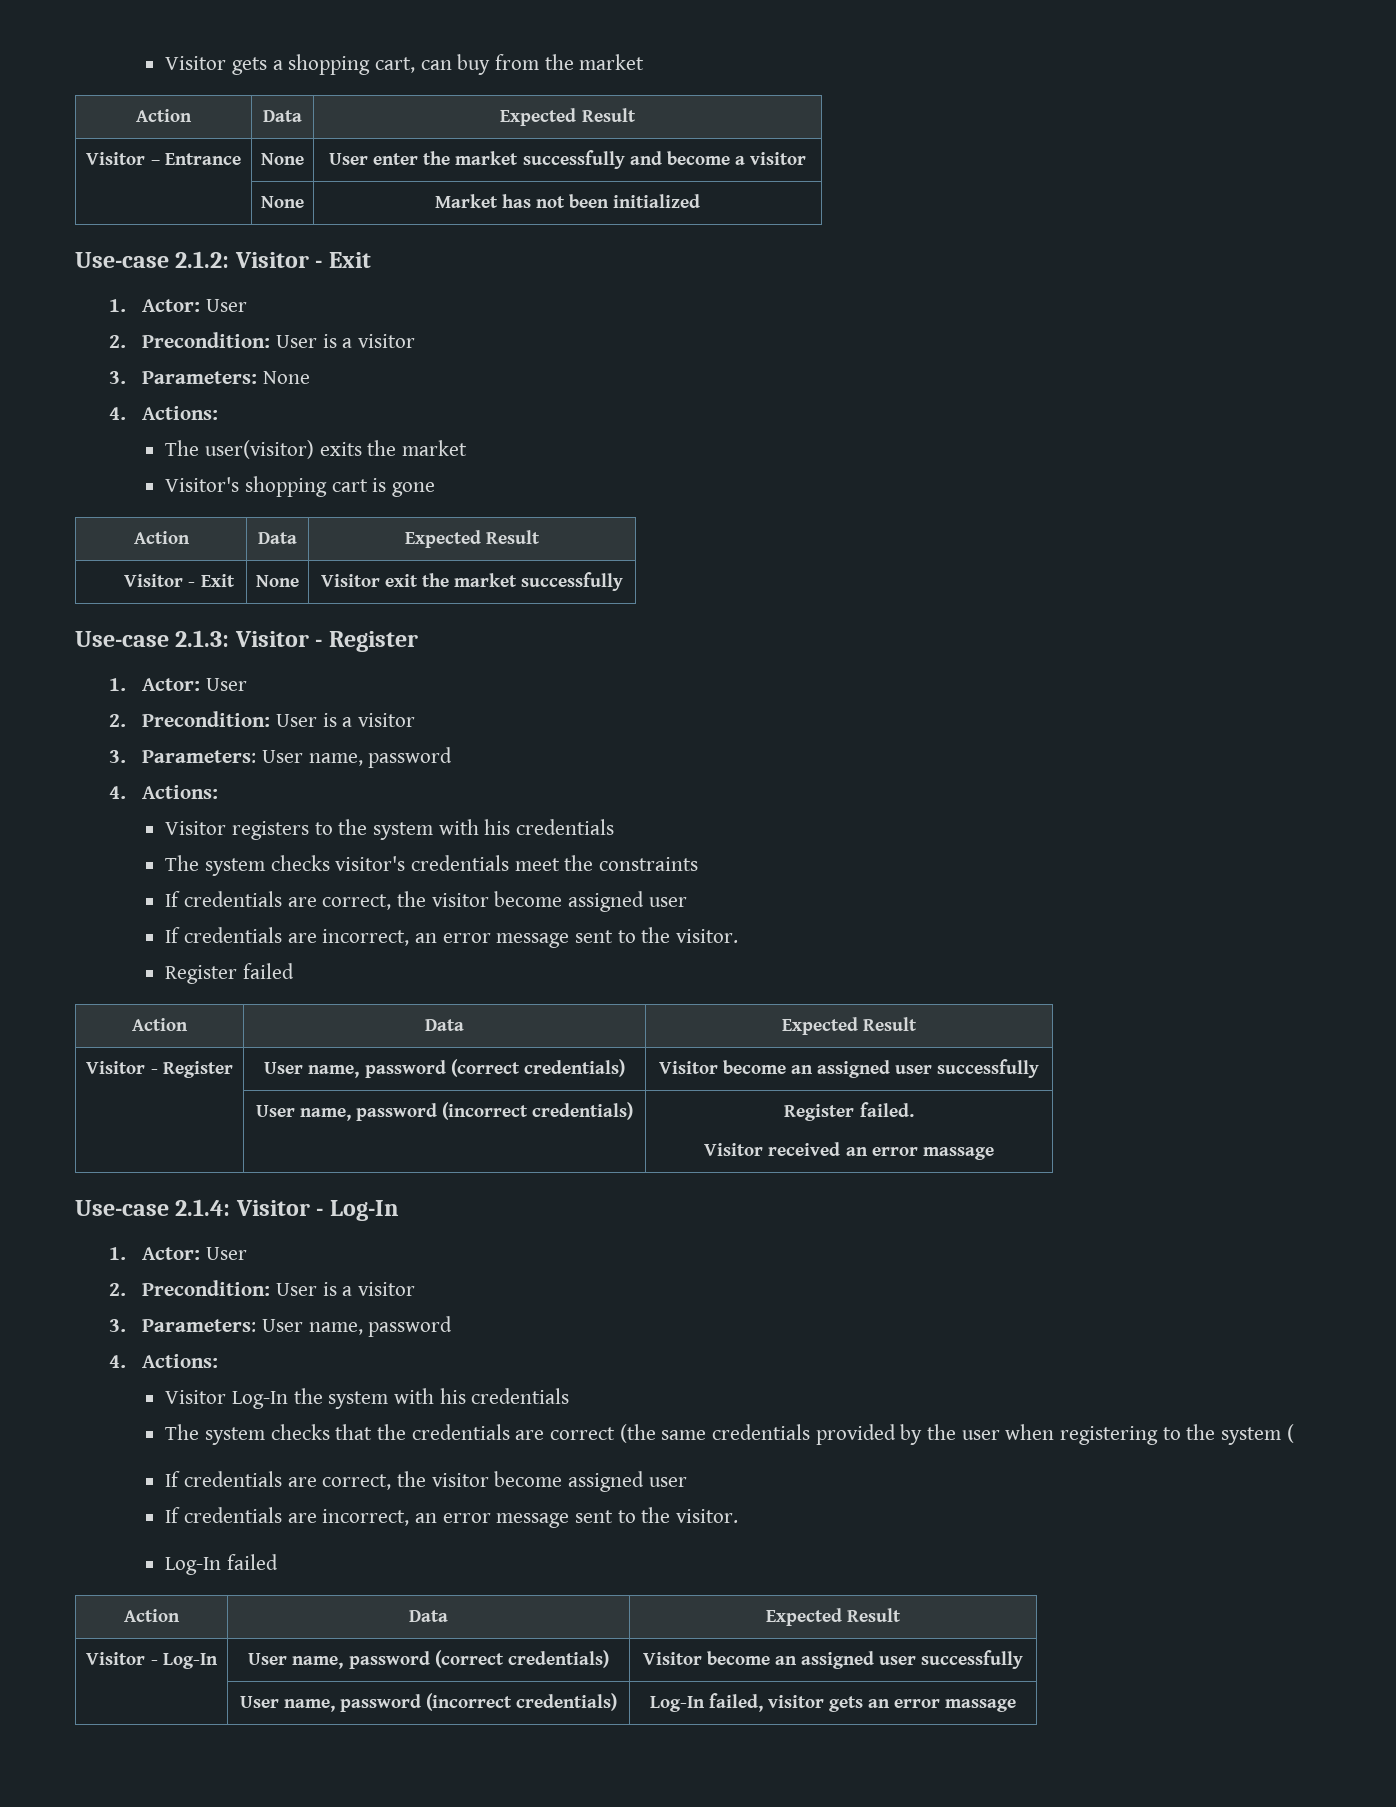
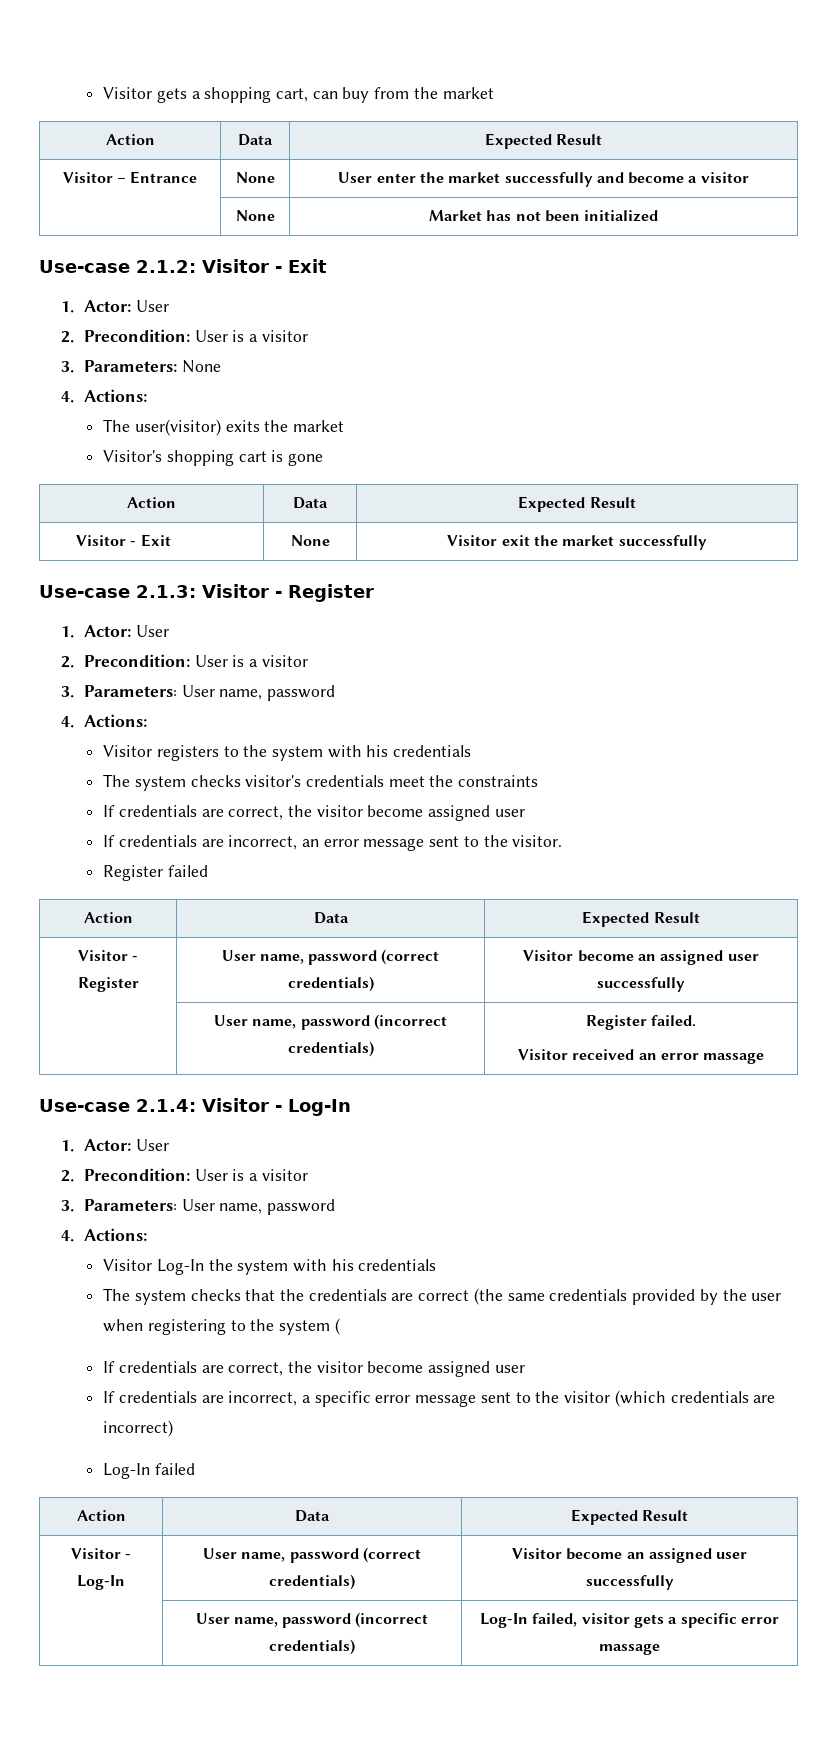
[414,1507,738,1528] an error message sent to the visitor. -> [302,1390,776,1407] [103,1420,174,1437] a specific error message sent to the visitor (which credentials are incorrect)
[868,1699,891,1708] an -> [668,1613,737,1628] a specific

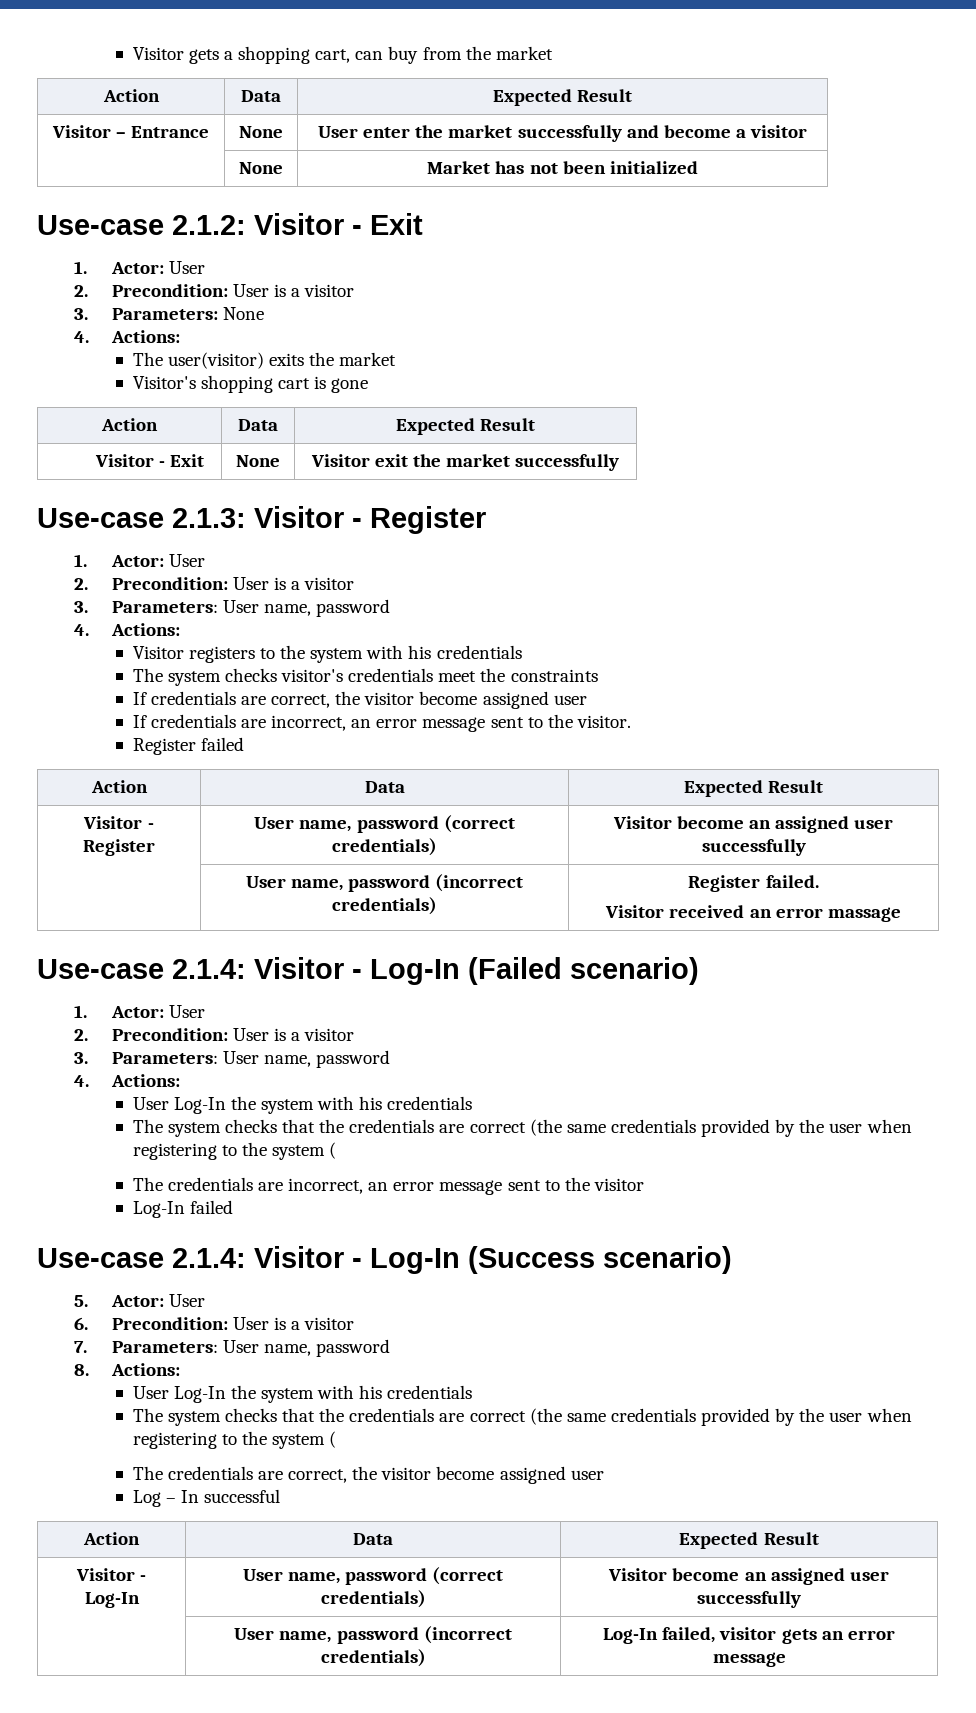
(351, 1107) none -> [468,957,699,985] (Failed scenario)
[103,1259,153,1271] Visitor -> [132,1097,169,1110] User
[103,1361,525,1377] [103,1390,776,1407] [103,1420,174,1437] [103,1463,195,1479] If credentials are correct, the visitor become assigned user // If credentials are incorrect, a specific error message sent to the visitor (which credentials are incorrect) // Log-In failed -> [132,1177,644,1195] [132,1200,233,1218] [37,1246,732,1274] [74,1294,205,1307] [74,1317,355,1330] [74,1339,391,1357] [74,1363,180,1376] [132,1385,473,1403] [132,1408,912,1426] [132,1431,337,1449] [132,1466,604,1484] [132,1489,281,1507] The credentials are incorrect, an error message sent to the visitor // Log-In failed // Use-case 2.1.4: Visitor - Log-In (Success scenario) // 5. Actor: User // 6. Precondition: User is a visitor // 7. Parameters: User name, password // 8. Actions: // User Log-In the system with his credentials // The system checks that the credentials are correct (the same credentials provided by the user when registering to the system ( // The credentials are correct, the visitor become assigned user // Log – In successful
[668,1613,779,1628] [599,1644,660,1655] a specific error massage -> [821,1630,895,1640] [712,1652,786,1667] an error message

